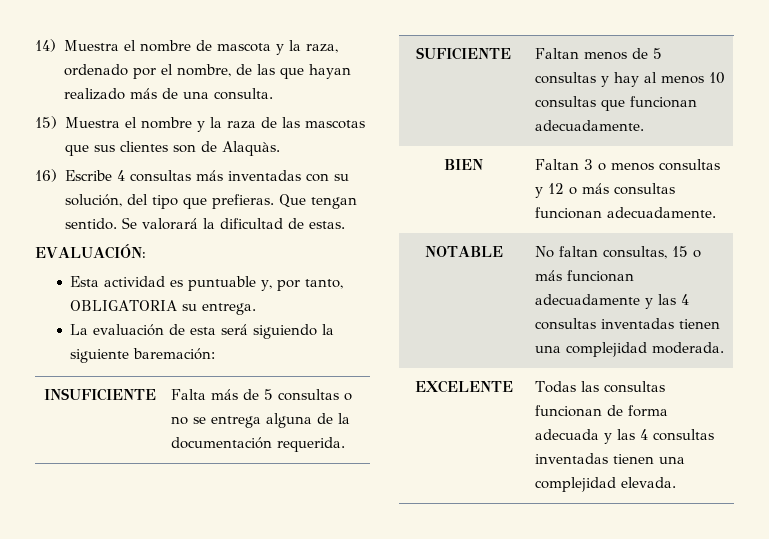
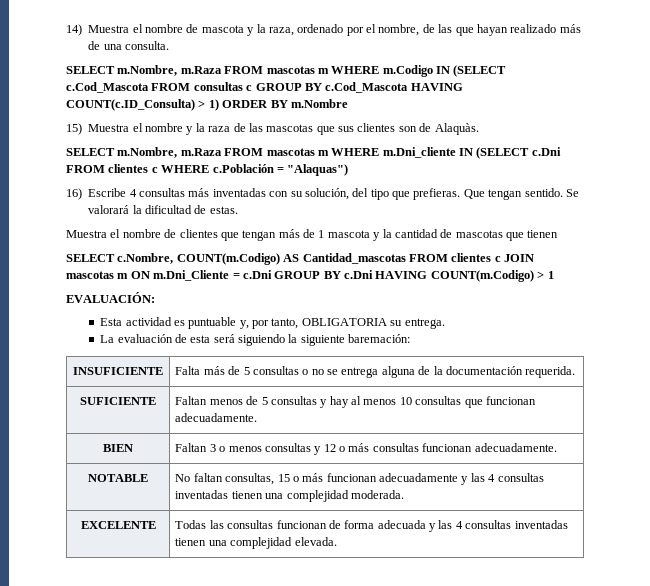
(273, 94) none -> [66,65,507,77] [66,82,463,93] [66,99,348,111] // SELECT m.Nombre, m.Raza FROM mascotas m WHERE m.Codigo IN (SELECT c.Cod_Mascota FROM consultas c GROUP BY c.Cod_Mascota HAVING COUNT(c.ID_Consulta) > 1) ORDER BY m.Nombre
(280, 148) none -> [66,147,561,159] [66,164,349,176] // SELECT m.Nombre, m.Raza FROM mascotas m WHERE m.Dni_cliente IN (SELECT c.Dni FROM clientes c WHERE c.Población = "Alaquas")
(345, 225) none -> [66,229,559,241] [66,253,534,265] [66,270,554,282] // Muestra el nombre de clientes que tengan más de 1 mascota y la cantidad de mascotas que tienen // SELECT c.Nombre, COUNT(m.Codigo) AS Cantidad_mascotas FROM clientes c JOIN mascotas m ON m.Dni_Cliente = c.Dni GROUP BY c.Dni HAVING COUNT(m.Codigo) > 1

